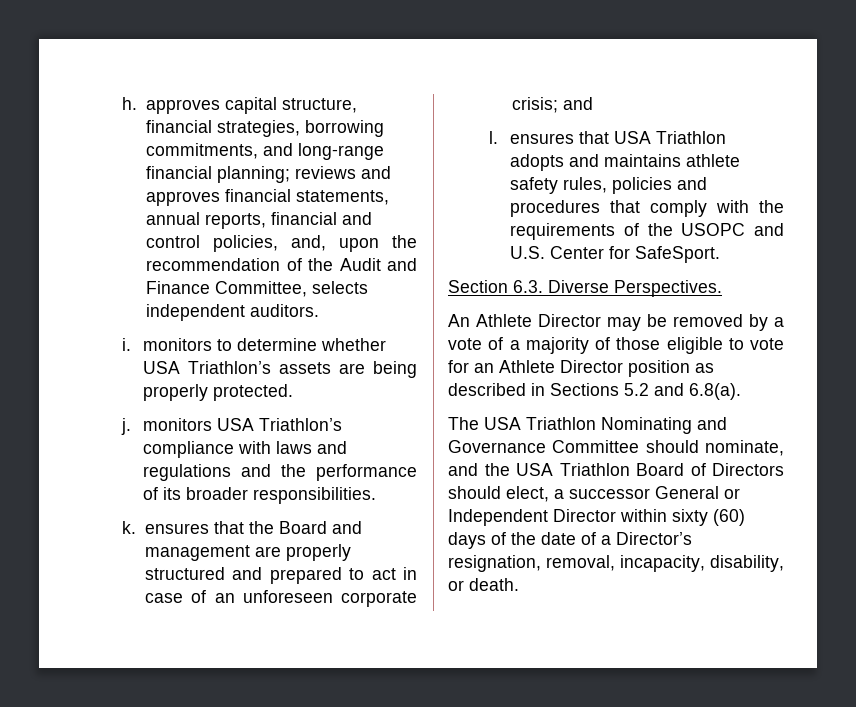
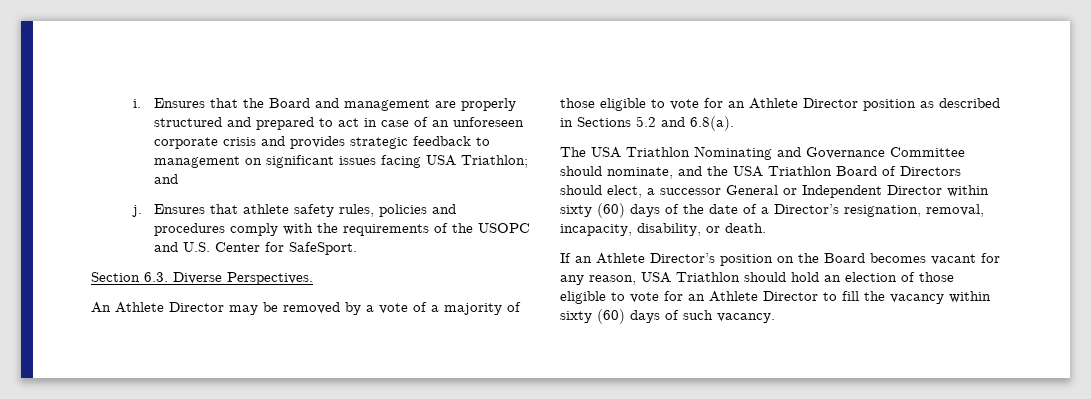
[122,97,358,114] [146,120,385,137] [146,143,385,160] [146,166,392,183] [146,189,390,206] [146,212,373,229] [146,235,417,252] [146,258,417,271] [146,281,369,297] [146,304,320,321] [122,338,387,351] [143,361,417,378] [143,384,294,401] [121,418,343,435] [143,441,348,458] [143,464,417,481] [143,487,377,504] [122,521,210,534] h. approves capital structure, financial strategies, borrowing commitments, and long-range financial planning; reviews and approves financial statements, annual reports, financial and control policies, and, upon the recommendation of the Audit and Finance Committee, selects independent auditors. // i. monitors to determine whether USA Triathlon’s assets are being properly protected. // j. monitors USA Triathlon’s compliance with laws and regulations and the performance of its broader responsibilities. // k. ensures -> [132,98,205,108] i. Ensures
[512,97,594,113] [489,131,727,144] [510,154,682,171] crisis; and // l. ensures that USA Triathlon adopts and maintains -> [222,136,490,149] [153,155,528,168] [153,174,178,184] [131,204,238,217] crisis and provides strategic feedback to management on significant issues facing USA Triathlon; and // j. Ensures that
[610,200,641,213] that -> (225, 229) none
(519, 584) none -> [560,253,1000,266] [560,272,954,285] [560,291,991,304] [560,309,775,324] // If an Athlete Director’s position on the Board becomes vacant for any reason, USA Triathlon should hold an election of those eligible to vote for an Athlete Director to fill the vacancy within sixty (60) days of such vacancy.

